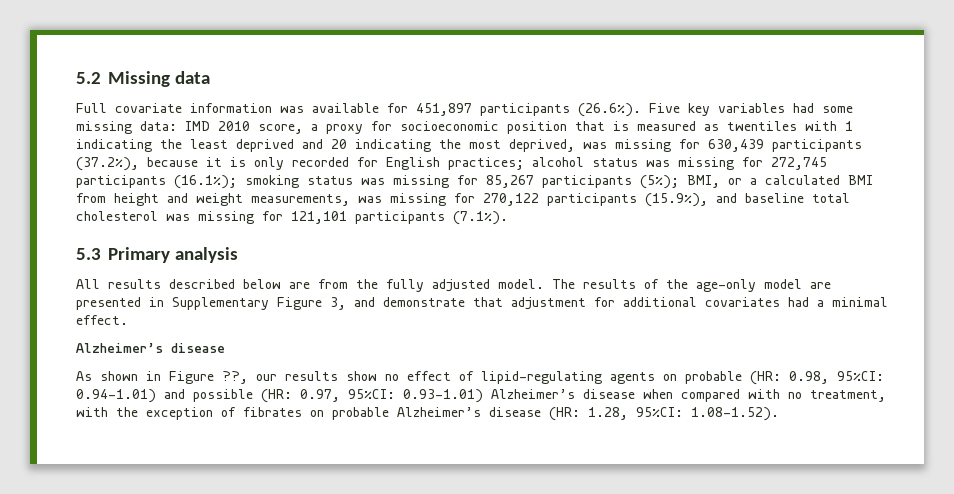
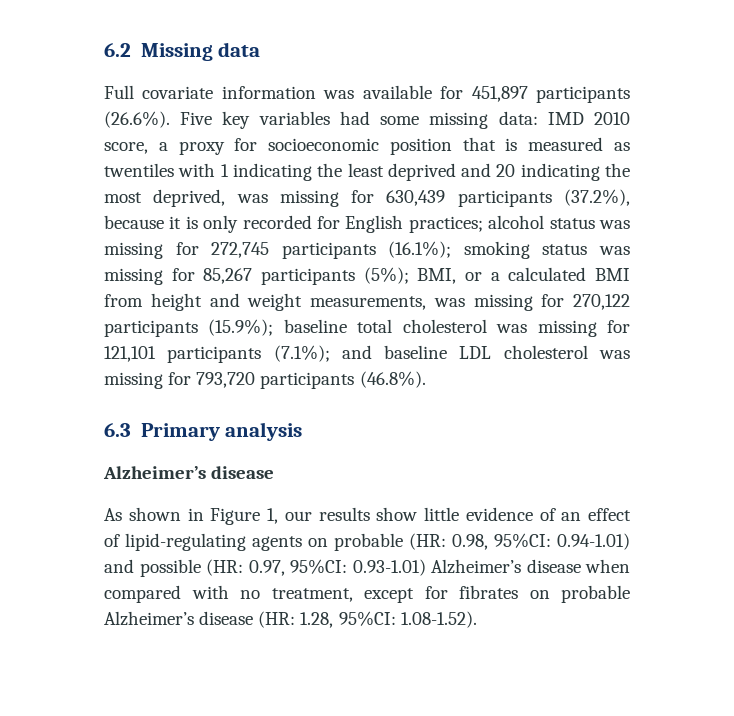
[76,72,101,84] 5.2 -> [104,43,131,57] 6.2
[645,193,737,207] (15.9%), and -> [208,319,274,336] (15.9%);
[453,211,508,225] [76,247,238,263] [76,279,831,292] [76,297,888,310] [76,315,128,325] (7.1%). // 5.3 Primary analysis // All results described below are from the fully adjusted model. The results of the age-only model are presented in Supplementary Figure 3, and demonstrate that adjustment for additional covariates had a minimal effect. -> [273,345,630,362] [104,371,426,389] [104,422,303,441] (7.1%); and baseline LDL cholesterol was missing for 793,720 participants (46.8%). // 6.3 Primary analysis
[222,371,248,384] ??, -> [267,508,278,524] 1,
[385,374,399,381] no -> [424,507,582,521] little evidence of an
[76,407,236,420] with the exception of -> [364,586,448,603] except for

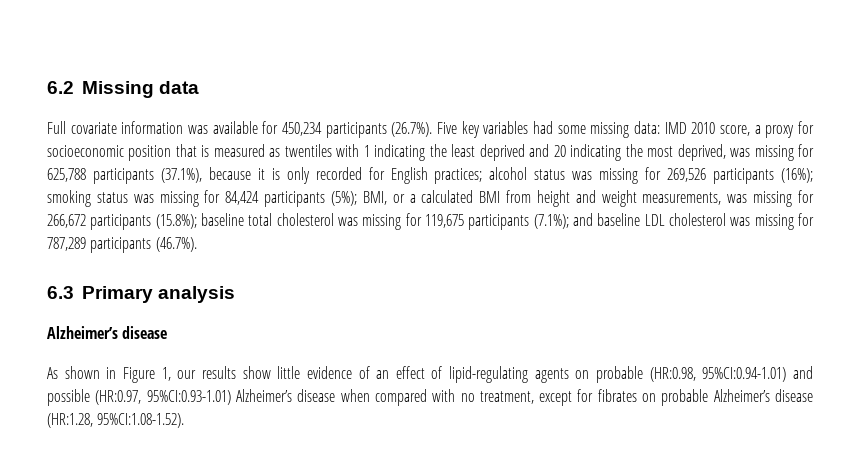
[471,86,630,103] [104,111,170,128] 451,897 participants (26.6%). -> [281,122,433,138] 450,234 participants (26.7%).
[386,189,630,207] 630,439 participants (37.2%), -> [47,168,202,184] 625,788 participants (37.1%),
[211,241,452,259] 272,745 participants (16.1%); -> [667,168,814,184] 269,526 participants (16%);
[203,268,253,284] 85,267 -> [225,191,260,205] 84,424
[573,294,630,310] [104,319,274,337] 270,122 participants (15.9%); -> [47,214,197,230] 266,672 participants (15.8%);
[104,346,156,362] 121,101 -> [425,214,464,228] 119,675
[196,371,426,389] 793,720 participants (46.8%). -> [47,237,197,253] 787,289 participants (46.7%).
[409,533,630,550] [104,559,426,577] (HR: 0.98, 95%CI: 0.94-1.01) and possible (HR: 0.97, 95%CI: 0.93-1.01) -> [649,366,813,382] [47,389,231,406] (HR:0.98, 95%CI:0.94-1.01) and possible (HR:0.97, 95%CI:0.93-1.01)
[258,611,477,628] (HR: 1.28, 95%CI: 1.08-1.52). -> [47,413,185,428] (HR:1.28, 95%CI:1.08-1.52).

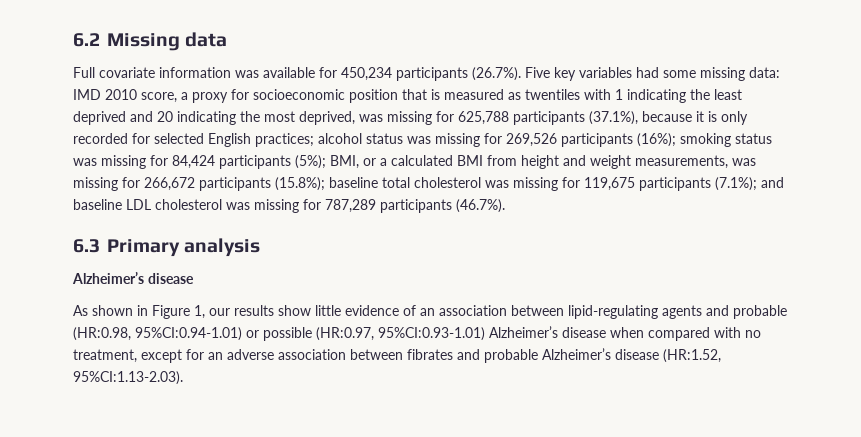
(385, 173) none -> [154,133,204,144] selected
[395,366,443,379] effect of -> [439,305,564,316] association between
[575,370,590,379] on -> [706,305,729,316] and
[792,366,813,379] and -> [246,330,259,338] or
[597,389,657,402] fibrates on -> [208,349,480,360] an adverse association between fibrates and
[47,413,185,428] (HR:1.28, 95%CI:1.08-1.52). -> [663,349,721,363] [73,371,183,385] (HR:1.52, 95%CI:1.13-2.03).

